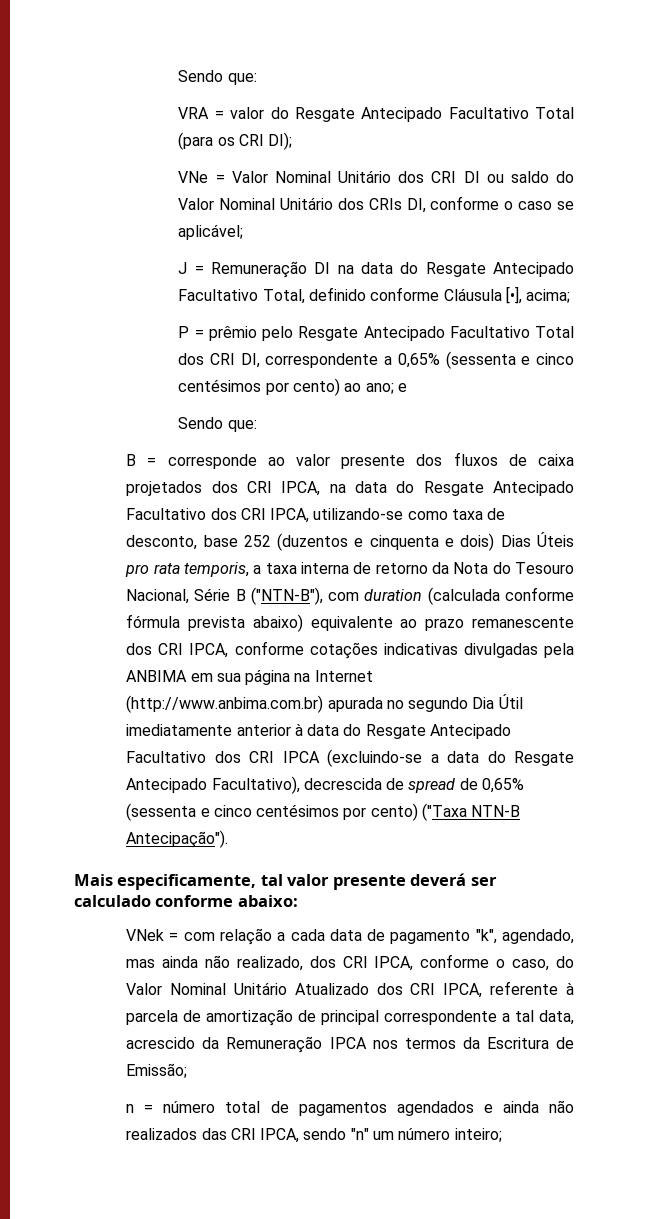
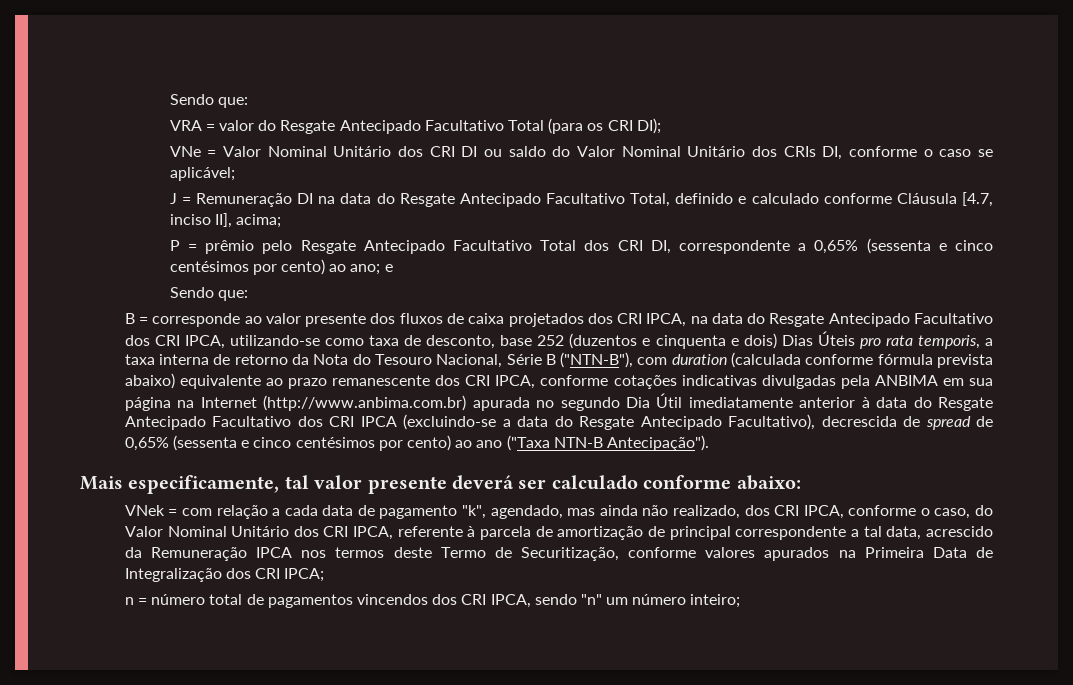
[370,286,522,304] conforme Cláusula [•], -> [738,192,993,207] [169,213,232,228] e calculado conforme Cláusula [4.7, inciso II],
(418, 812) none -> [455,440,503,448] ao ano
[294,983,369,995] Atualizado -> (290, 531) none
[462,1037,574,1049] [126,1063,188,1078] da Escritura de Emissão; -> [393,547,993,561] [124,568,325,582] deste Termo de Securitização, conforme valores apurados na Primeira Data de Integralização dos CRI IPCA;
[396,1100,574,1116] [126,1128,227,1140] agendados e ainda não realizados das -> [356,594,458,605] vincendos dos

